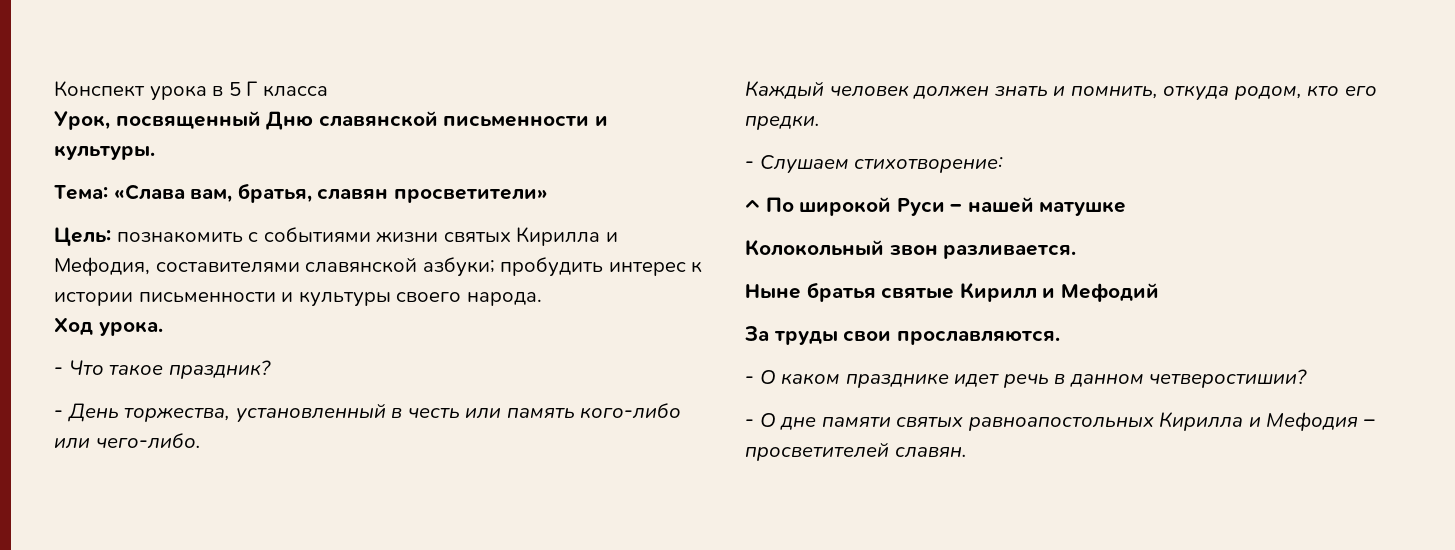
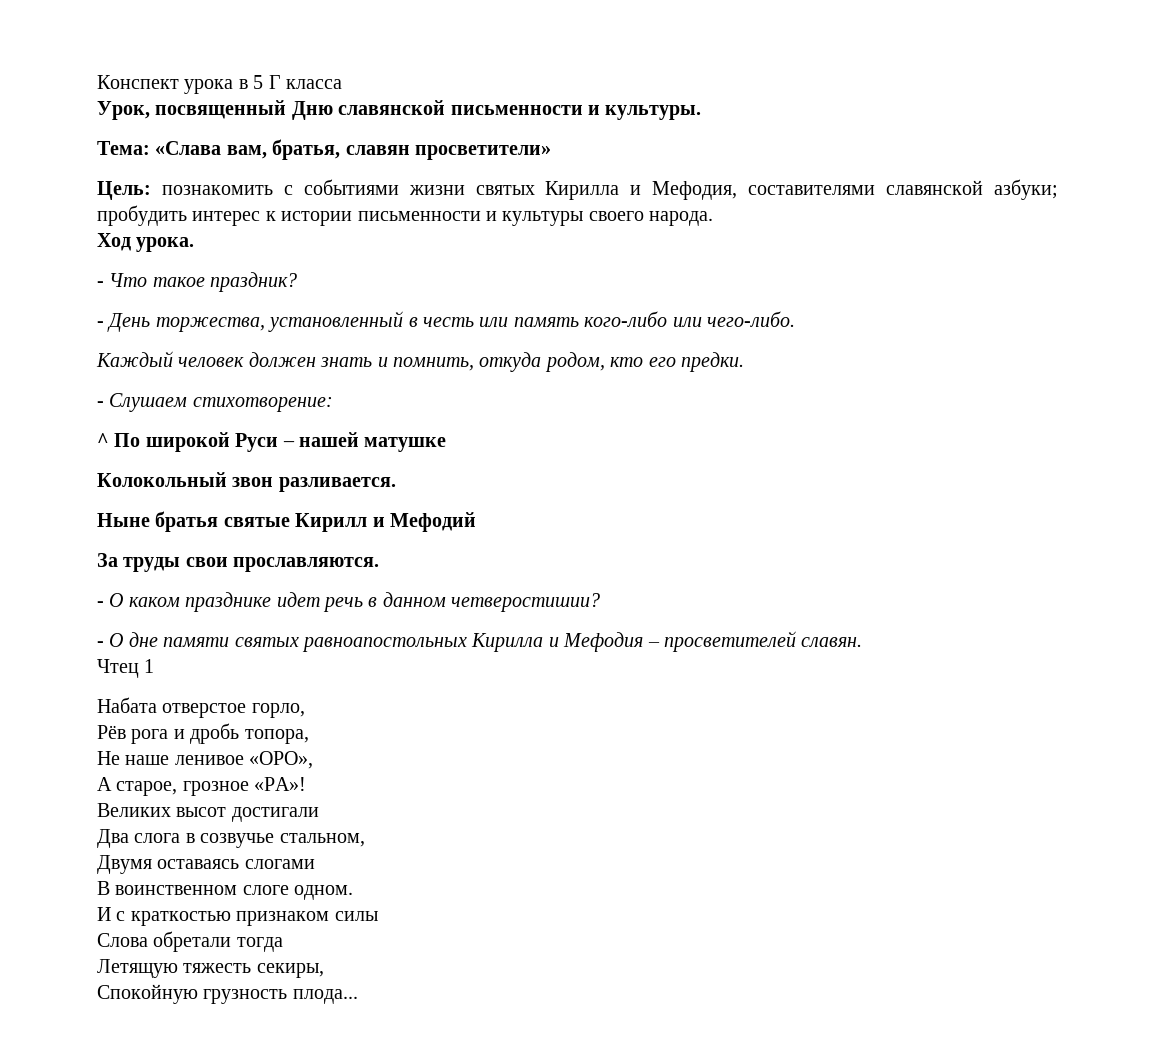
(967, 452) none -> [97,659,155,678] [97,697,305,718] [97,723,309,744] [97,751,314,769] [97,777,307,796] [97,803,319,822] [97,829,365,848] [97,855,315,874] [97,881,354,900] [97,907,378,926] [97,931,283,952] [97,959,324,978] [97,984,358,1004] // Чтец 1 // Набата отверстое горло, // Рёв рога и дробь топора, // Не наше ленивое «ОРО», // А старое, грозное «РА»! // Великих высот достигали // Два слога в созвучье стальном, // Двумя оставаясь слогами // В воинственном слоге одном. // И с краткостью признаком силы // Слова обретали тогда // Летящую тяжесть секиры, // Спокойную грузность плода...

